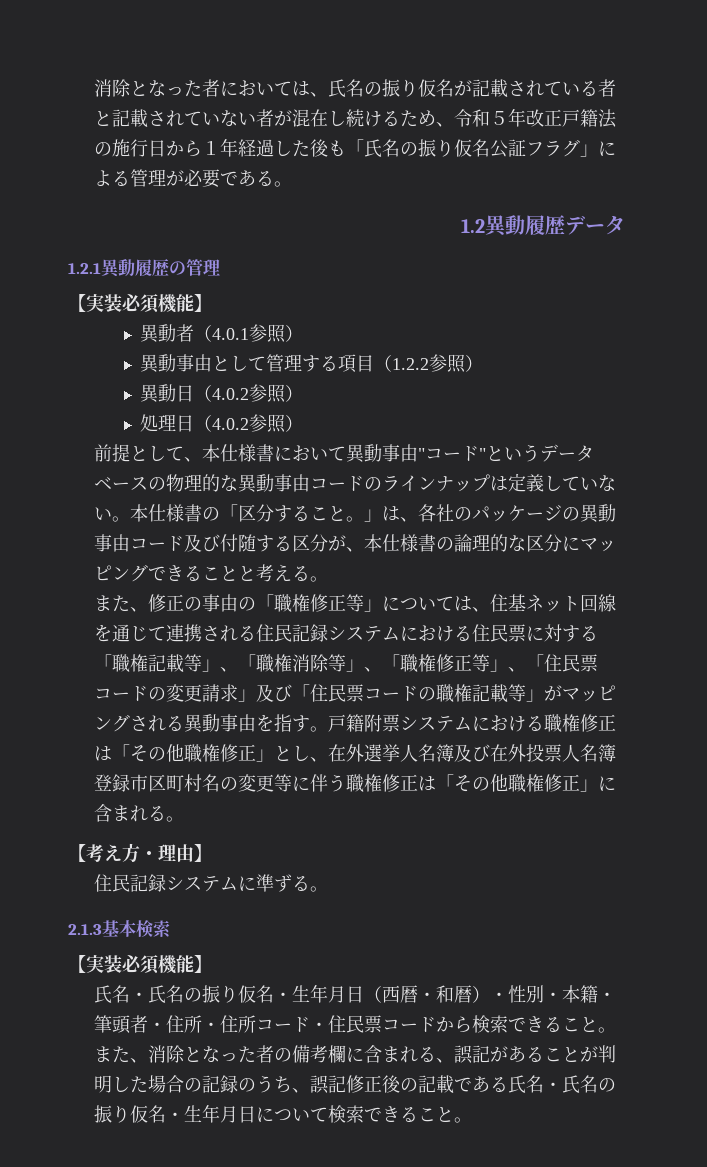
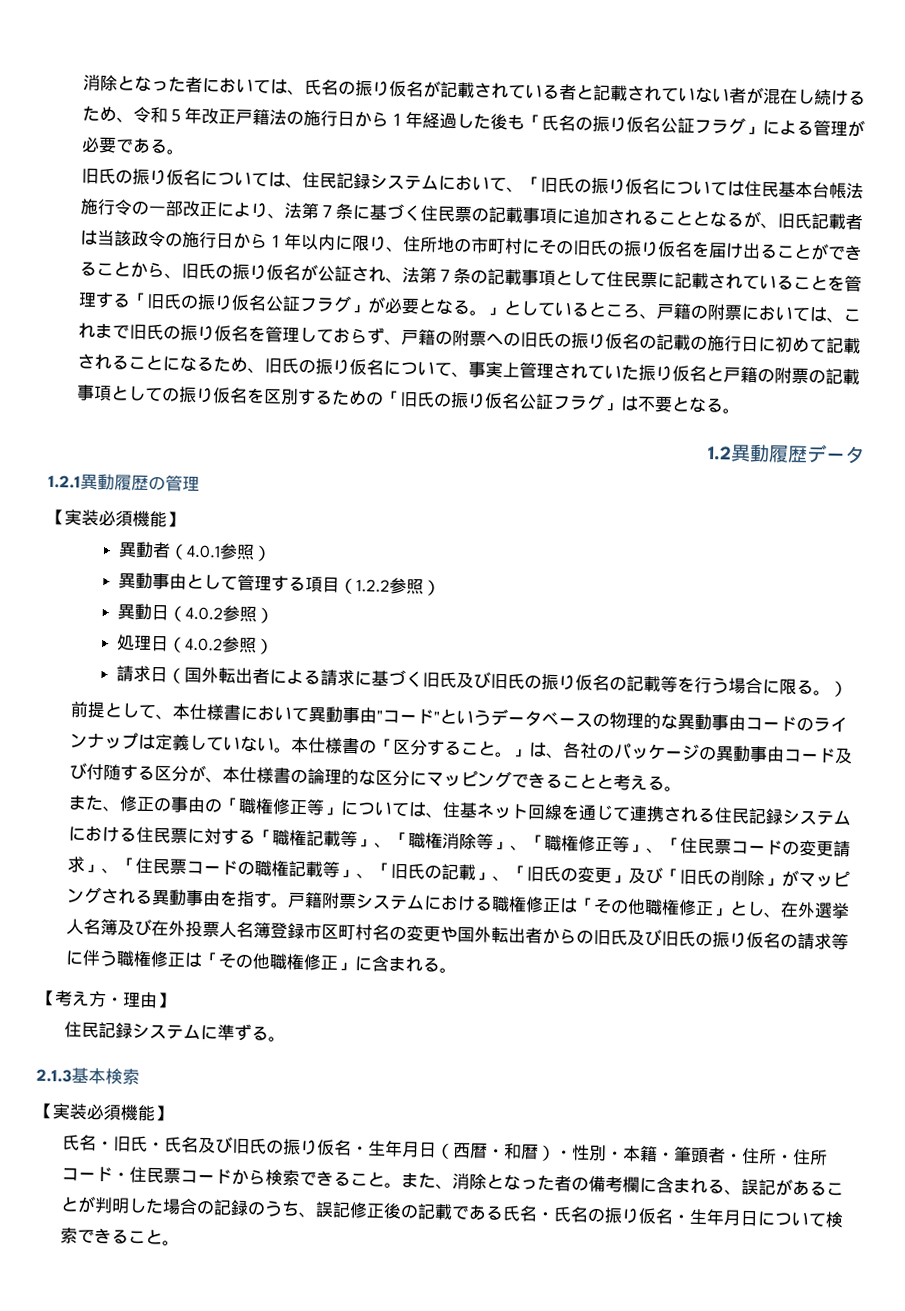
(293, 184) none -> [80,167,864,200] [79,198,863,231] [79,229,863,261] [78,261,862,293] [77,291,861,323] [77,322,861,355] [76,353,860,386] [75,384,740,414] // 旧氏の振り仮名については、住民記録システムにおいて、「旧氏の振り仮名については住民基本台帳法施行令の一部改正により、法第７条に基づく住民票の記載事項に追加されることとなるが、旧氏記載者は当該政令の施行日から１年以内に限り、住所地の市町村にその旧氏の振り仮名を届け出ることができることから、旧氏の振り仮名が公証され、法第７条の記載事項として住民票に記載されていることを管理する「旧氏の振り仮名公証フラグ」が必要となる。」としているところ、戸籍の附票においては、これまで旧氏の振り仮名を管理しておらず、戸籍の附票への旧氏の振り仮名の記載の施行日に初めて記載されることになるため、旧氏の振り仮名について、事実上管理されていた振り仮名と戸籍の附票の記載事項としての振り仮名を区別するための「旧氏の振り仮名公証フラグ」は不要となる。
(303, 423) none -> [115,665,848,697] // 請求日（国外転出者による請求に基づく旧氏及び旧氏の振り仮名の記載等を行う場合に限る。）
[256,684,293,702] 及び -> [100,868,119,874] 、
(545, 695) none -> [355,862,782,887] 、「旧氏の記載」、「旧氏の変更」及び「旧氏の削除」
(275, 783) none -> [439,925,832,950] や国外転出者からの旧氏及び旧氏の振り仮名の請求
[148,985,185,1004] 氏名 -> [112,1135,267,1155] 旧氏・氏名及び旧氏

